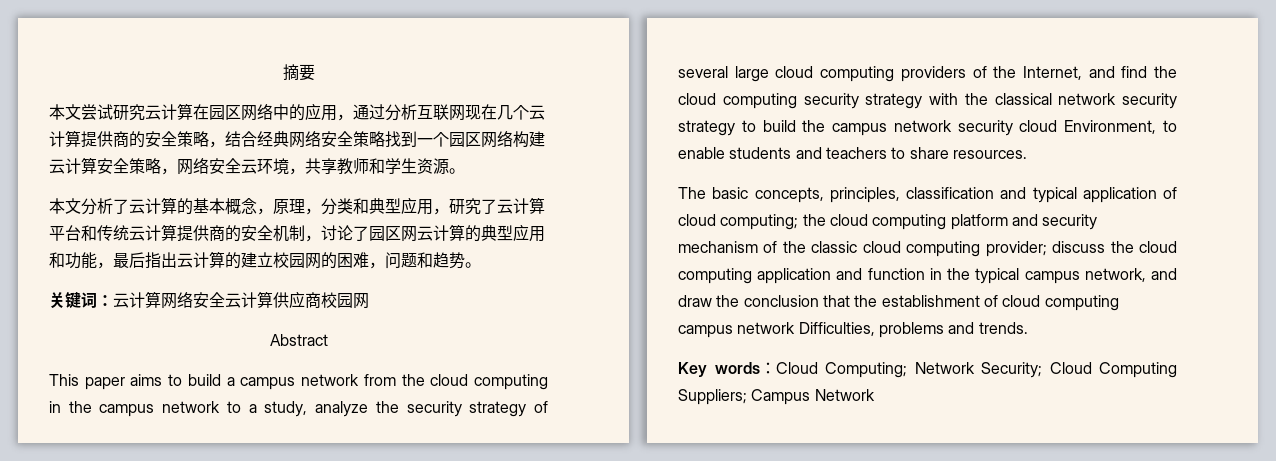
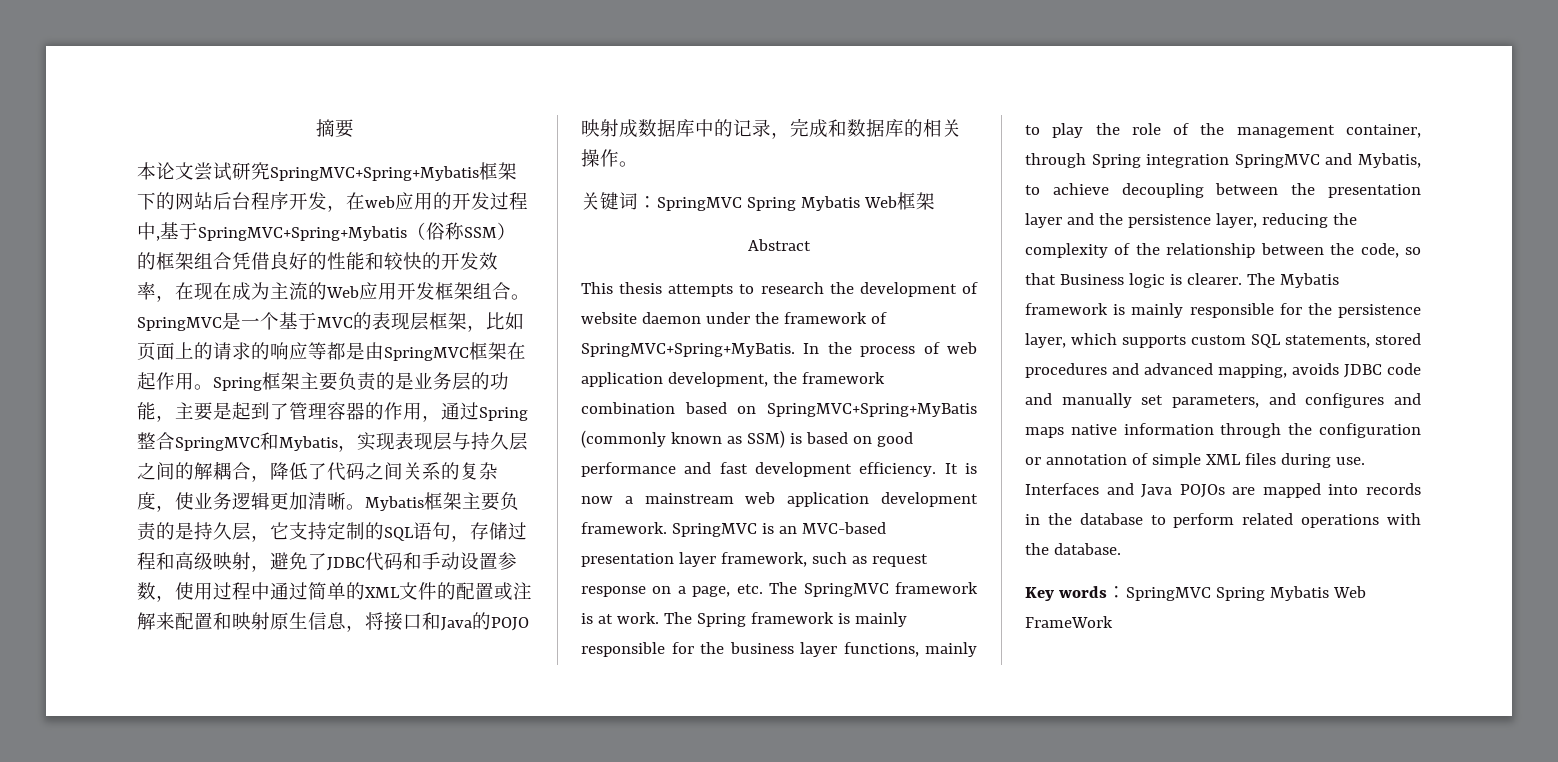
(65, 112) none -> [156,162,175,180] 论
[145,103,545,121] [49,130,545,148] [49,157,465,175] [49,197,545,215] [49,224,545,242] [49,251,481,269] [49,291,369,309] [269,334,328,346] [49,374,548,390] [49,401,549,417] [678,66,1177,82] [678,93,1177,109] [678,120,1177,136] [678,147,1027,159] [678,187,1177,203] [678,214,1098,230] [678,241,1177,257] [678,268,1177,284] [678,295,1119,311] [678,322,1028,338] [678,362,1177,378] [678,389,875,405] 云计算在园区网络中的应用，通过分析互联网现在几个云计算提供商的安全策略，结合经典网络安全策略找到一个园区网络构建云计算安全策略，网络安全云环境，共享教师和学生资源。 // 本文分析了云计算的基本概念，原理，分类和典型应用，研究了云计算平台和传统云计算提供商的安全机制，讨论了园区网云计算的典型应用和功能，最后指出云计算的建立校园网的困难，问题和趋势。 // 关键词：云计算网络安全云计算供应商校园网 // Abstract // This paper aims to build a campus network from the cloud computing in the campus network to a study, analyze the security strategy of several large cloud computing providers of the Internet, and find the cloud computing security strategy with the classical network security strategy to build the campus network security cloud Environment, to enable students and teachers to share resources. // The basic concepts, principles, classification and typical application of cloud computing; the cloud computing platform and security mechanism of the classic cloud computing provider; discuss the cloud computing application and function in the typical campus network, and draw the conclusion that the establishment of cloud computing campus network Difficulties, problems and trends. // Key words：Cloud Computing; Network Security; Cloud Computing Suppliers; Campus Network -> [270,162,517,181] [137,192,528,212] [137,222,516,241] [137,251,498,270] [137,282,530,302] [137,312,524,332] [137,342,526,361] [137,372,509,391] [137,402,528,422] [137,432,528,452] [137,461,498,482] [137,492,519,512] [137,521,527,542] [137,552,517,572] [137,582,532,602] [137,612,529,632] [581,118,961,139] [581,149,638,167] [581,192,935,211] [748,239,811,251] [581,282,978,297] [581,312,887,324] [581,342,977,357] [581,372,885,387] [581,402,977,417] [581,430,913,448] [581,462,977,477] [581,492,978,507] [581,522,886,537] [581,552,928,567] [581,582,978,597] [581,612,907,627] [581,642,977,657] [1025,123,1421,138] [1025,153,1421,168] [1025,183,1421,198] [1025,213,1357,228] [1025,243,1421,258] [1025,273,1339,288] [1025,303,1421,318] [1025,333,1421,348] [1025,363,1421,378] [1025,393,1421,408] [1025,423,1421,438] [1025,453,1365,468] [1025,483,1421,498] [1025,513,1421,528] [1025,543,1121,555] [1025,586,1366,601] [1025,616,1113,628] SpringMVC+Spring+Mybatis框架下的网站后台程序开发，在web应用的开发过程中,基于SpringMVC+Spring+Mybatis（俗称SSM）的框架组合凭借良好的性能和较快的开发效率，在现在成为主流的Web应用开发框架组合。SpringMVC是一个基于MVC的表现层框架，比如页面上的请求的响应等都是由SpringMVC框架在起作用。Spring框架主要负责的是业务层的功能，主要是起到了管理容器的作用，通过Spring整合SpringMVC和Mybatis，实现表现层与持久层之间的解耦合，降低了代码之间关系的复杂度，使业务逻辑更加清晰。Mybatis框架主要负责的是持久层，它支持定制的SQL语句，存储过程和高级映射，避免了JDBC代码和手动设置参数，使用过程中通过简单的XML文件的配置或注解来配置和映射原生信息，将接口和Java的POJO映射成数据库中的记录，完成和数据库的相关操作。 // 关键词：SpringMVC Spring Mybatis Web框架 // Abstract // This thesis attempts to research the development of website daemon under the framework of SpringMVC+Spring+MyBatis. In the process of web application development, the framework combination based on SpringMVC+Spring+MyBatis (commonly known as SSM) is based on good performance and fast development efficiency. It is now a mainstream web application development framework. SpringMVC is an MVC-based presentation layer framework, such as request response on a page, etc. The SpringMVC framework is at work. The Spring framework is mainly responsible for the business layer functions, mainly to play the role of the management container, through Spring integration SpringMVC and Mybatis, to achieve decoupling between the presentation layer and the persistence layer, reducing the complexity of the relationship between the code, so that Business logic is clearer. The Mybatis framework is mainly responsible for the persistence layer, which supports custom SQL statements, stored procedures and advanced mapping, avoids JDBC code and manually set parameters, and configures and maps native information through the configuration or annotation of simple XML files during use. Interfaces and Java POJOs are mapped into records in the database to perform related operations with the database. // Key words：SpringMVC Spring Mybatis Web FrameWork

